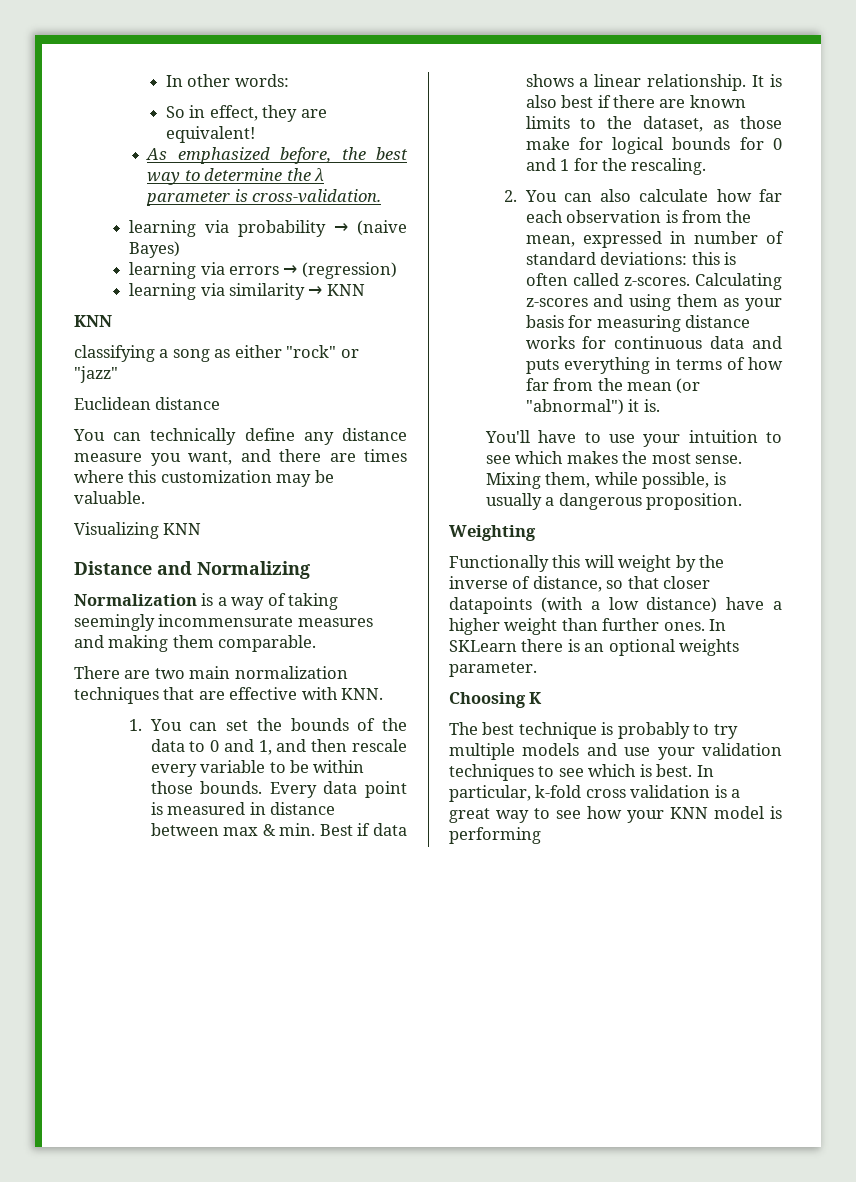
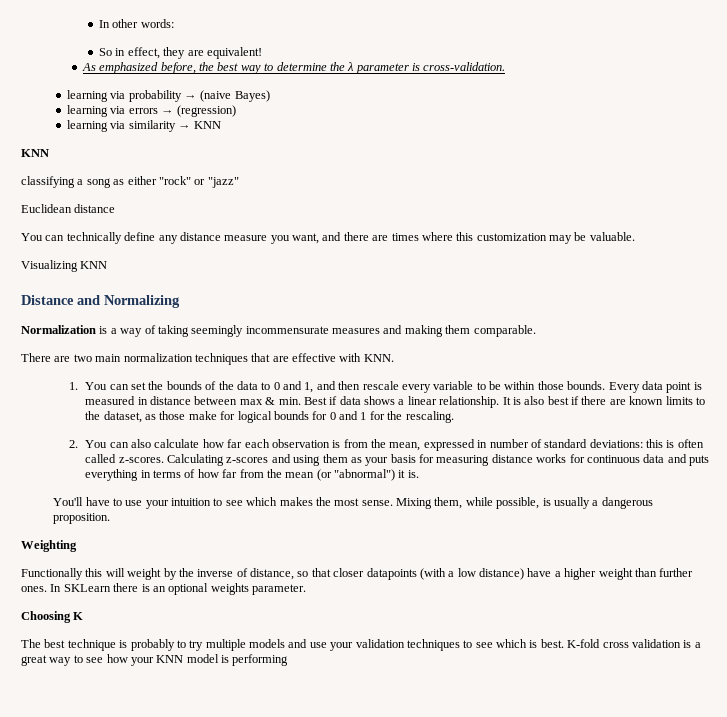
[696,765,714,777] [449,785,582,802] In particular, k-fold -> [567,639,601,648] K-fold

